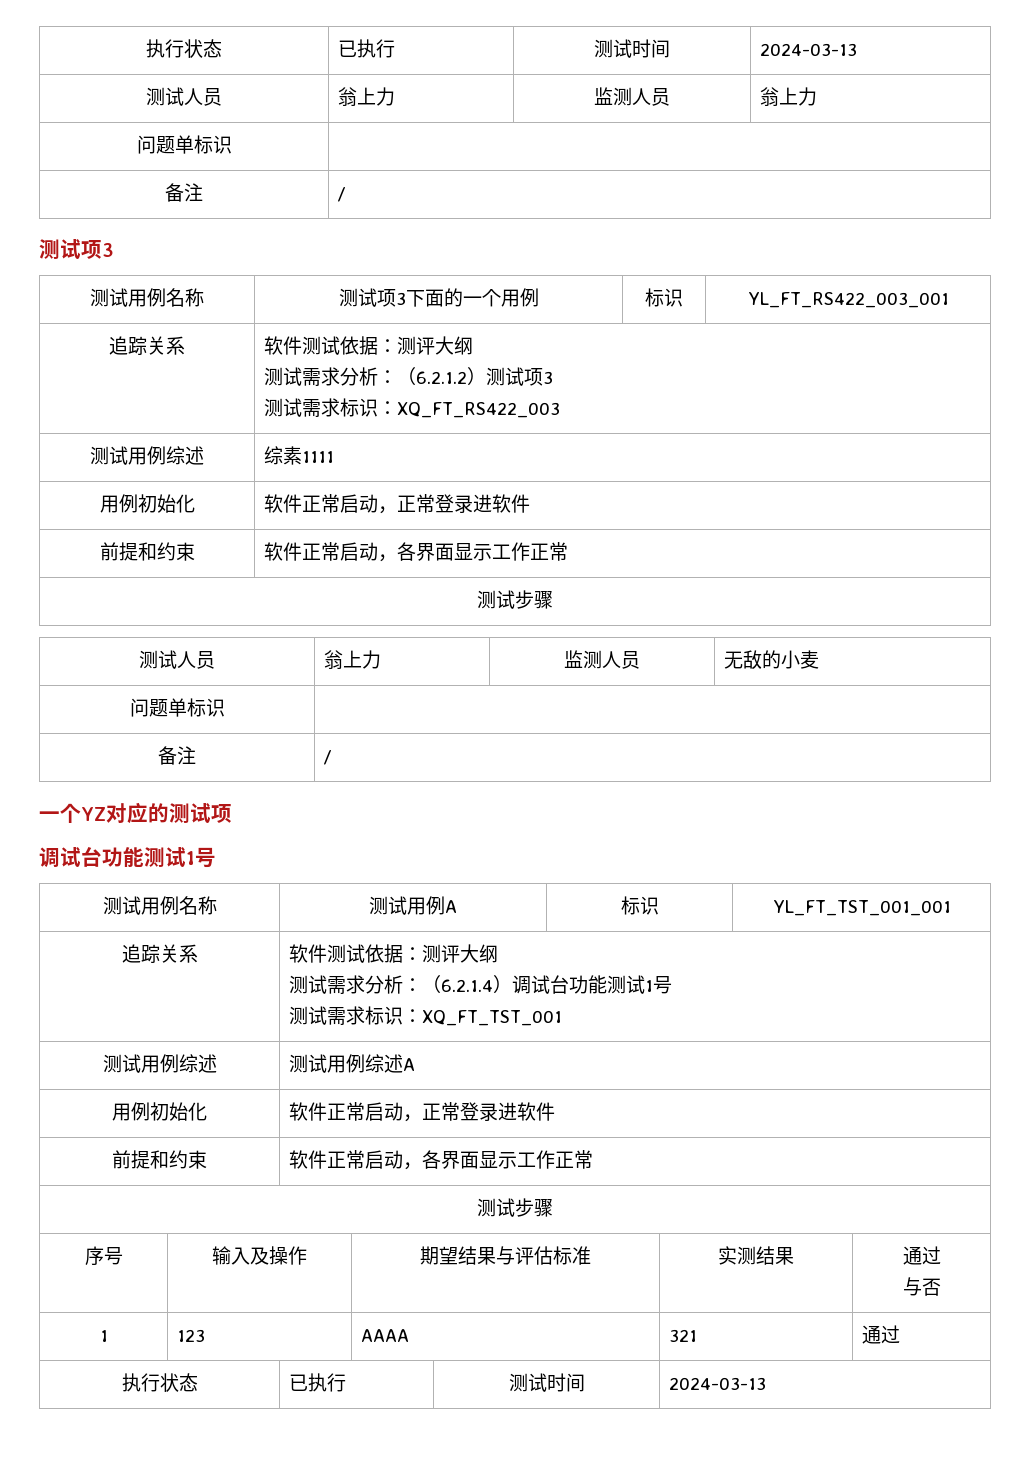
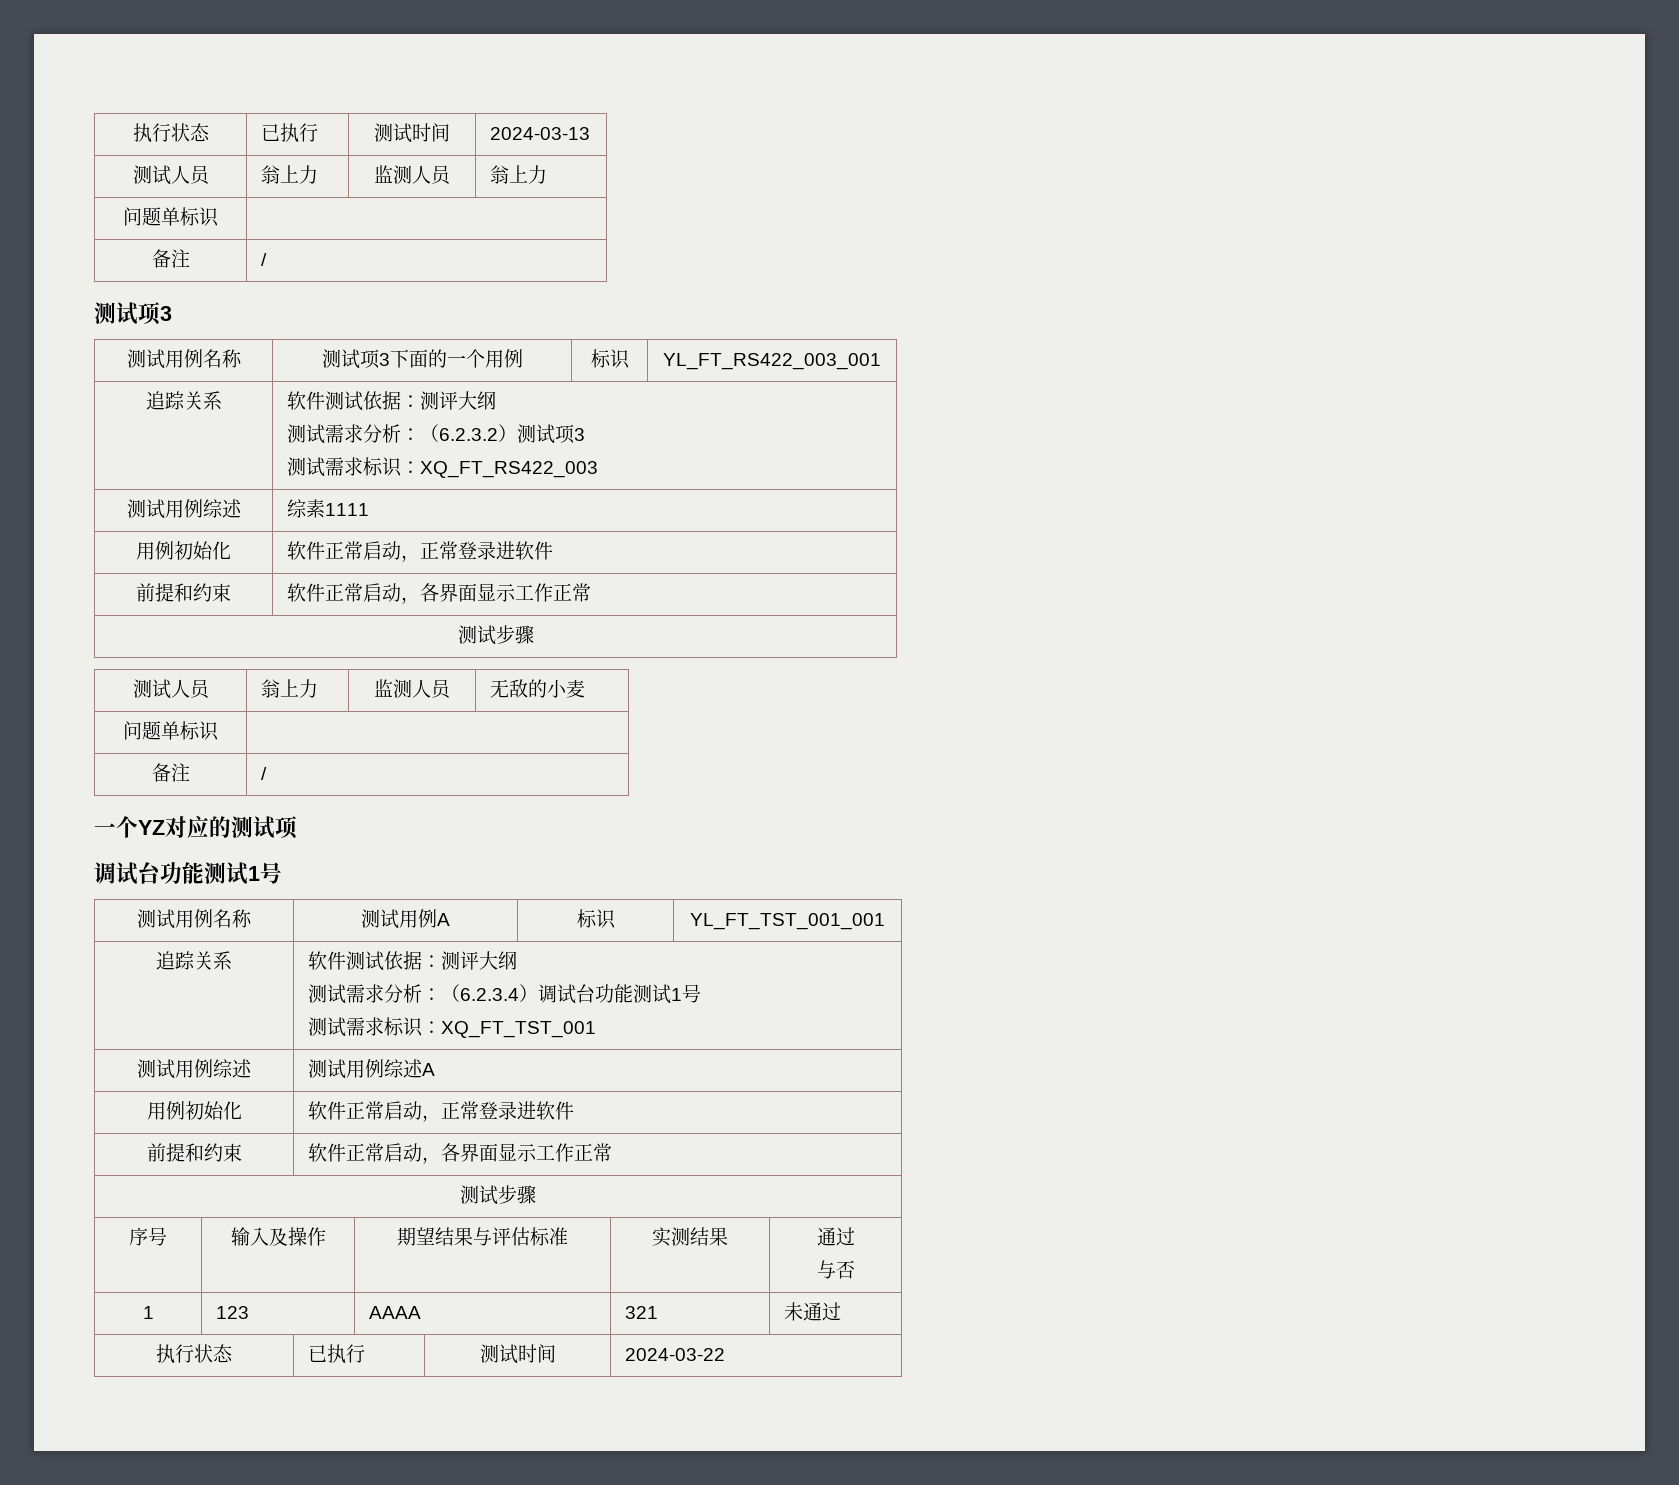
[415,371,467,384] 6.2.1.2 -> [439,428,499,441] 6.2.3.2
[440,979,493,992] 6.2.1.4 -> [460,988,520,1001] 6.2.3.4
(697, 1335) none -> [784,1302,804,1321] 未
[668,1377,766,1390] 2024-03-13 -> [625,1348,726,1361] 2024-03-22

